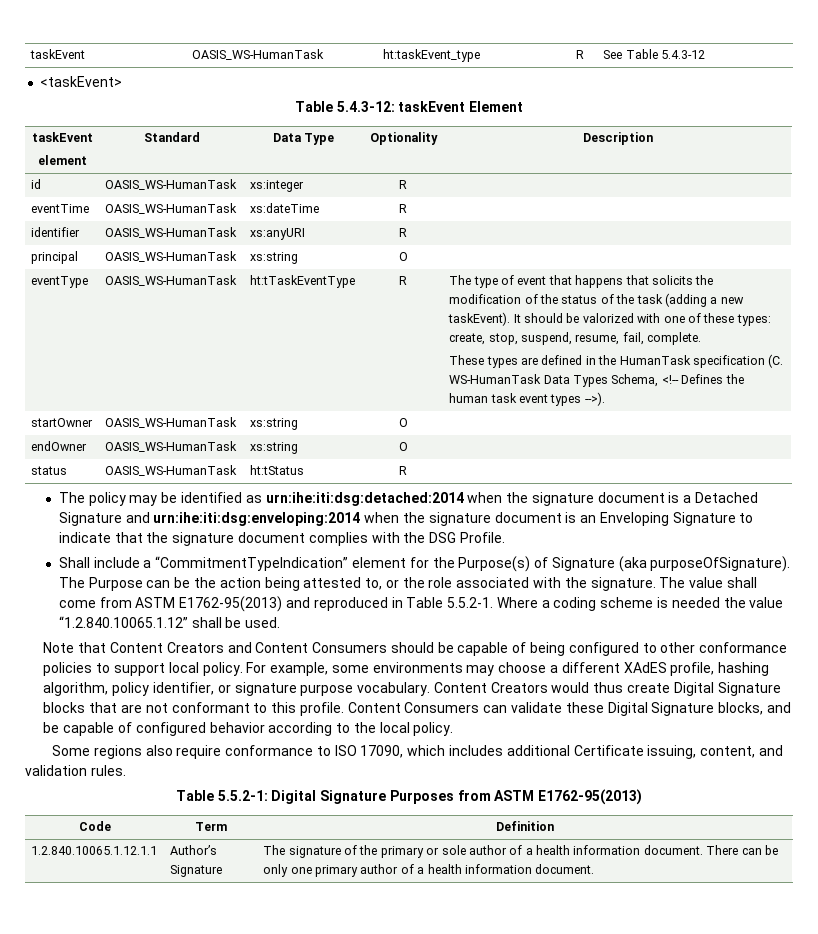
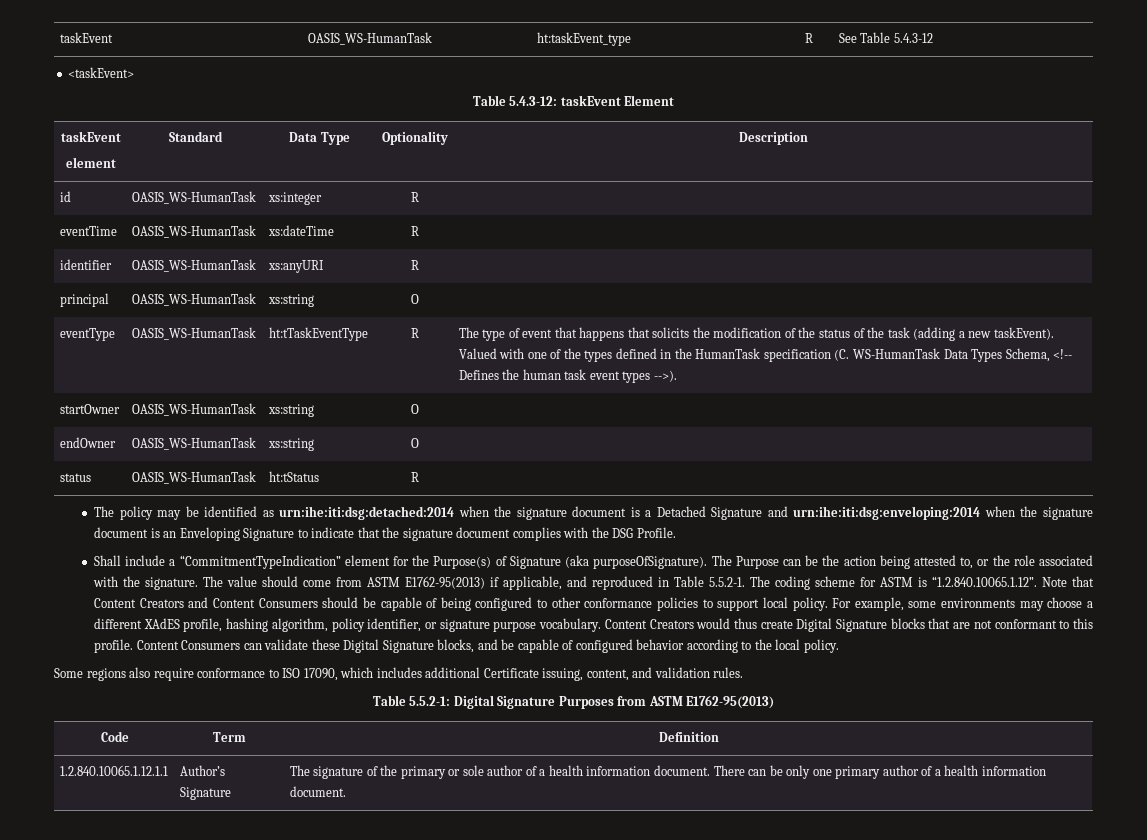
[513,313,771,326] [449,332,702,345] [449,355,539,368] It should be valorized with one of these types: create, stop, suspend, resume, fail, complete. // These types are -> [458,348,613,362] Valued with one of the types
[726,577,757,588] shall -> [262,576,299,587] should
(283, 604) none -> [490,576,563,590] if applicable,
[496,597,784,611] [58,616,281,628] Where a coding scheme is needed the value “1.2.840.10065.1.12” shall be used. // -> [750,576,1038,590] The coding scheme for ASTM is “1.2.840.10065.1.12”.

